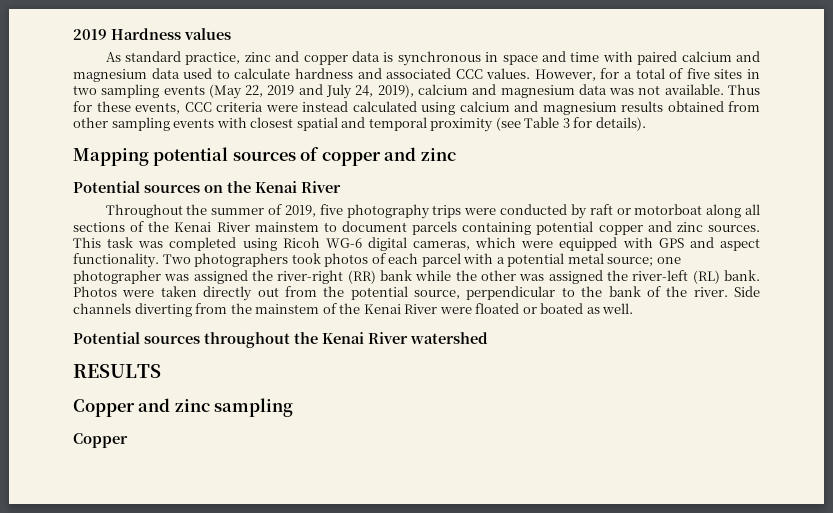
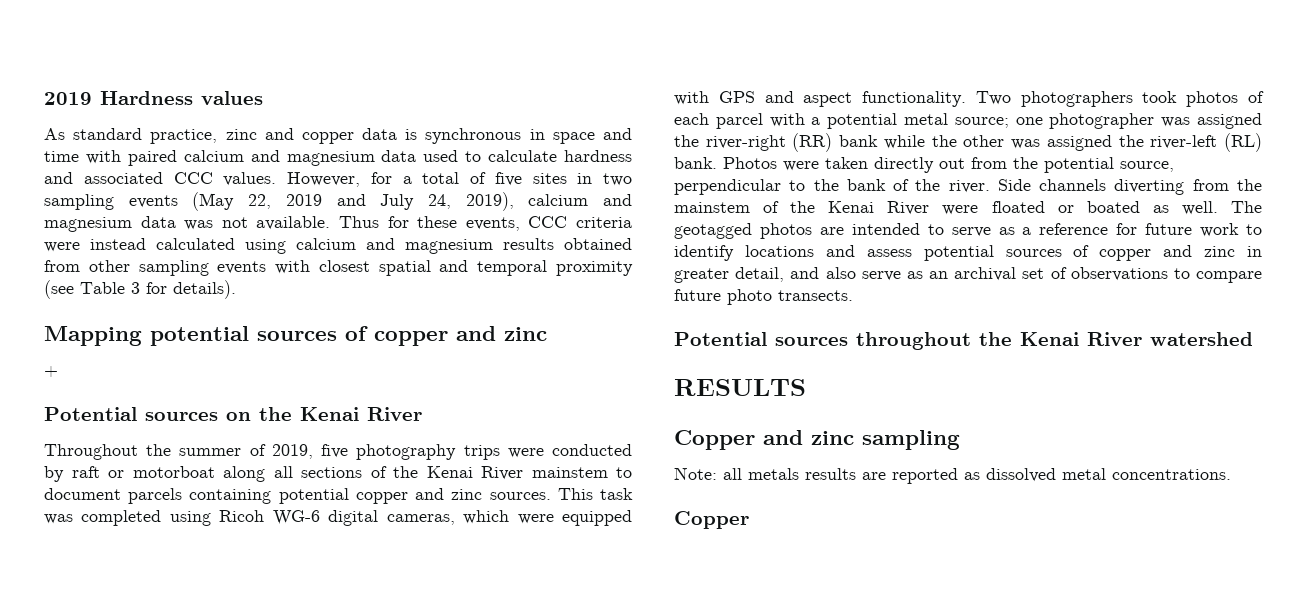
(456, 154) none -> [44,366,58,377] // +
(634, 308) none -> [1231,201,1262,213] [674,223,1262,239] [674,245,1262,261] [674,267,1262,283] [674,289,853,305] The geotagged photos are intended to serve as a reference for future work to identify locations and assess potential sources of copper and zinc in greater detail, and also serve as an archival set of observations to compare future photo transects.
(294, 407) none -> [674,467,1231,484] // Note: all metals results are reported as dissolved metal concentrations.

